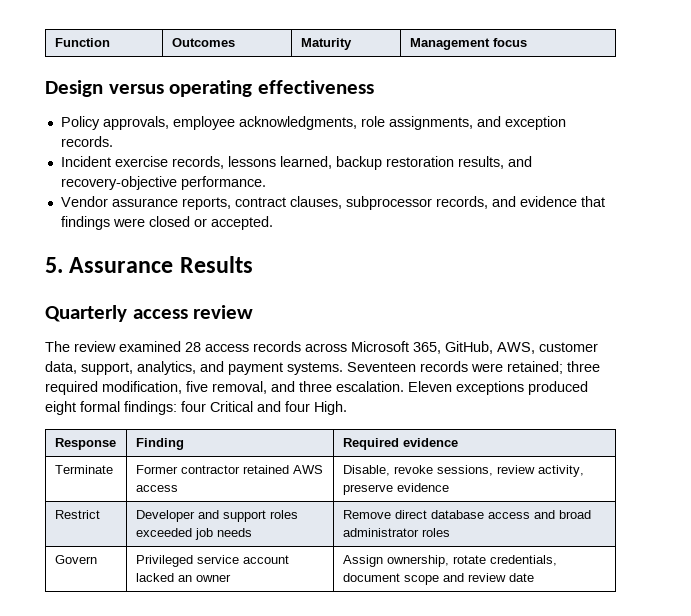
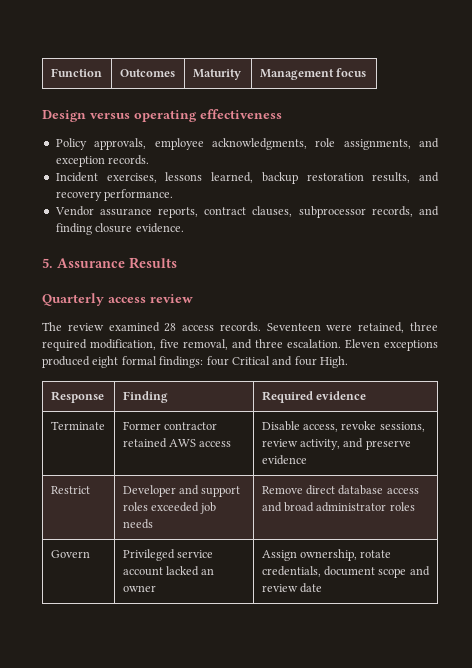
[114,156,224,169] exercise records, -> [106,173,157,183] exercises,
[60,176,177,190] recovery-objective -> [55,191,102,201] recovery
[519,196,605,207] [60,216,273,230] evidence that findings were closed or accepted. -> [55,223,184,235] finding closure evidence.
[253,341,598,354] [45,361,563,375] records across Microsoft 365, GitHub, AWS, customer data, support, analytics, and payment systems. Seventeen records were retained; -> [219,322,405,333] records. Seventeen were retained,
[342,465,390,476] Disable, -> [261,421,339,432] Disable access,
(584, 471) none -> [343,438,364,448] and

